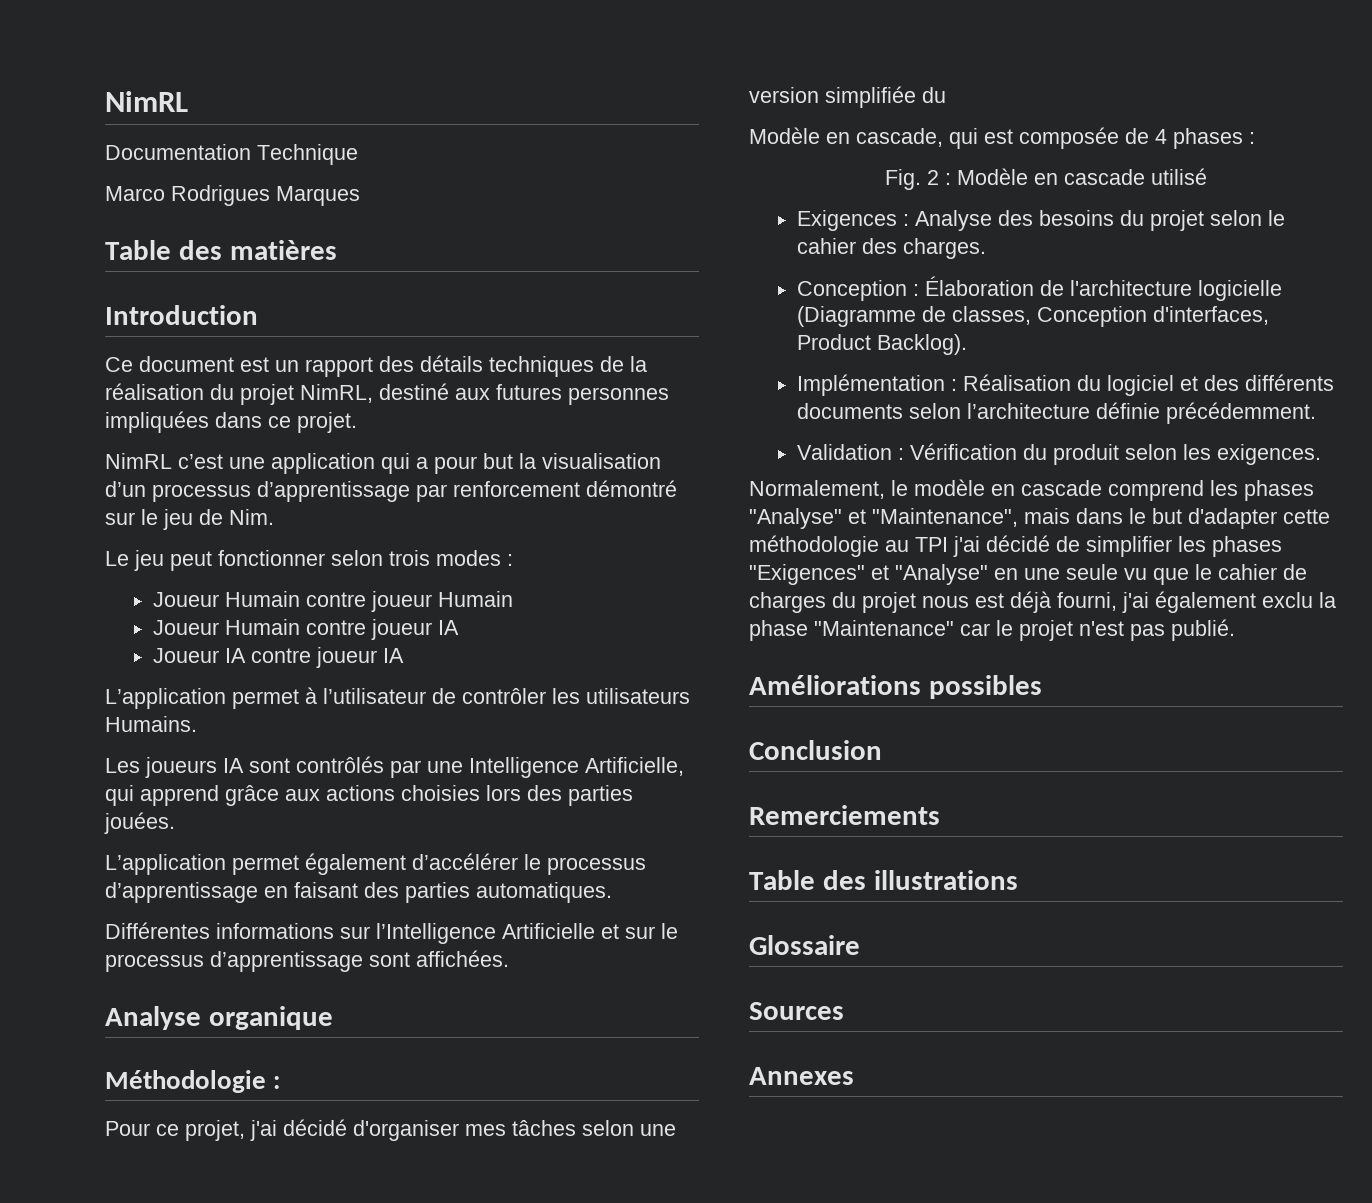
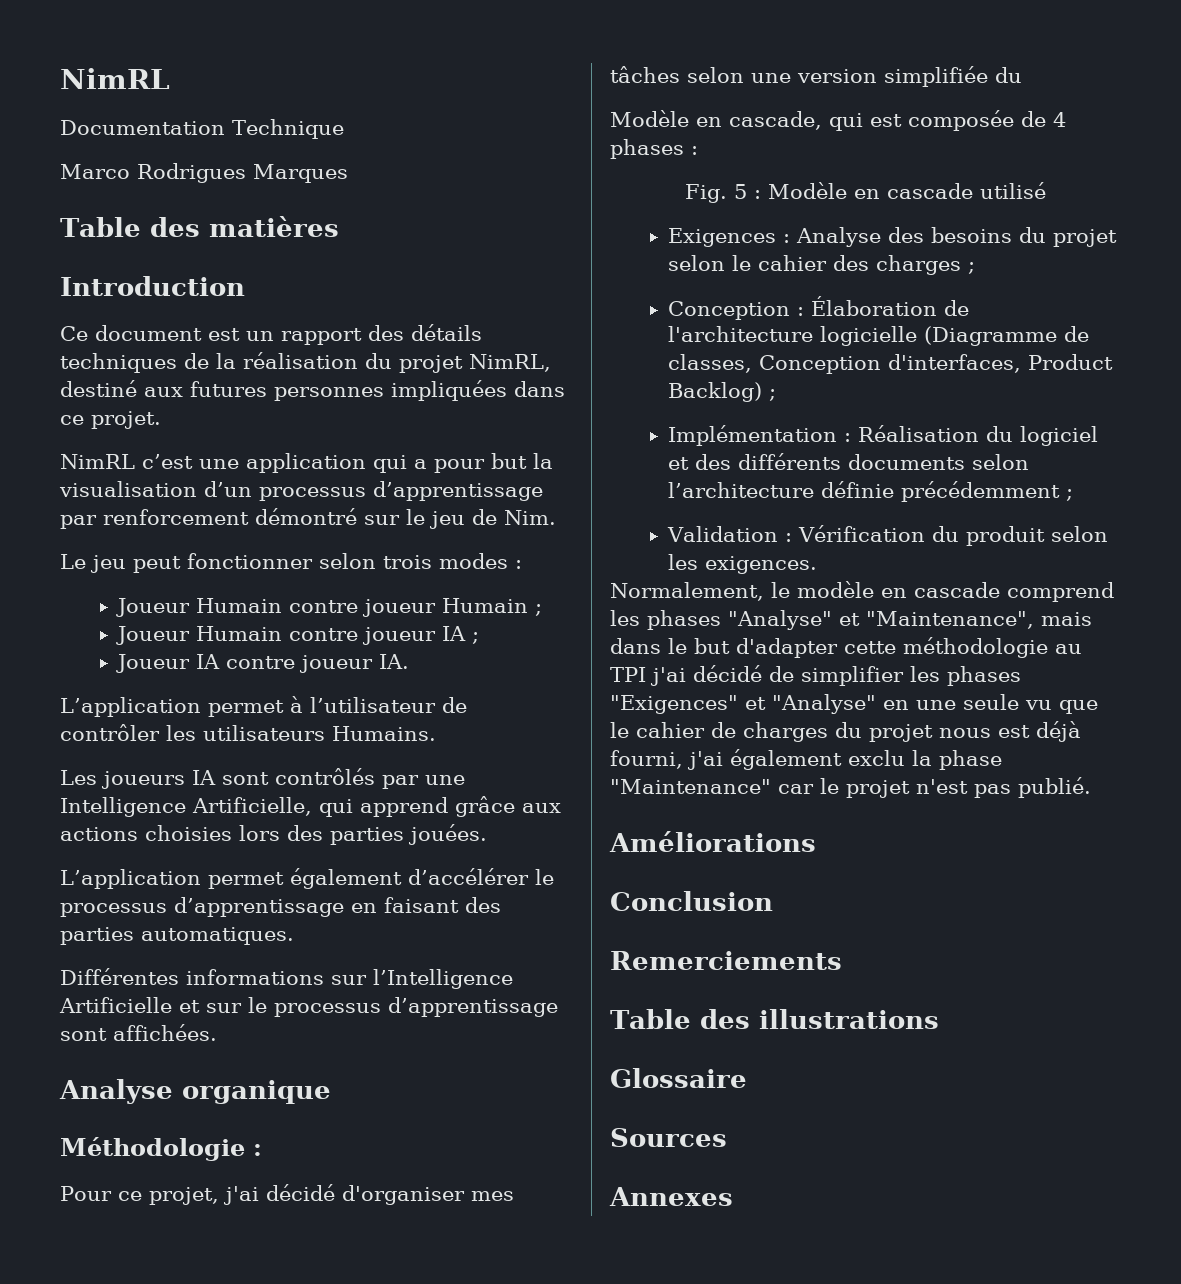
(514, 599) none -> [535,604,543,616] ;
(460, 627) none -> [472,632,480,644] ;
[383,648,405,663] IA -> [379,654,410,669] IA.
[927,170,939,185] 2 -> [734,184,747,199] 5
[903,238,987,259] charges. -> [876,255,976,275] charges ;
[877,334,968,355] Backlog). -> [668,382,777,402] Backlog) ;
[1166,402,1317,424] précédemment. -> [901,481,1074,502] précédemment ;
[928,675,1042,699] possibles -> (816, 841) none

